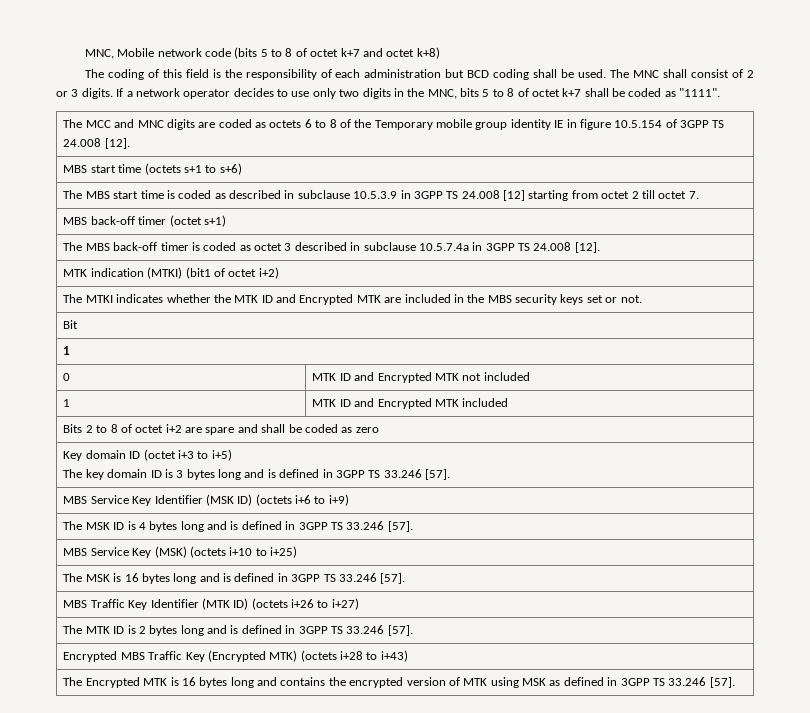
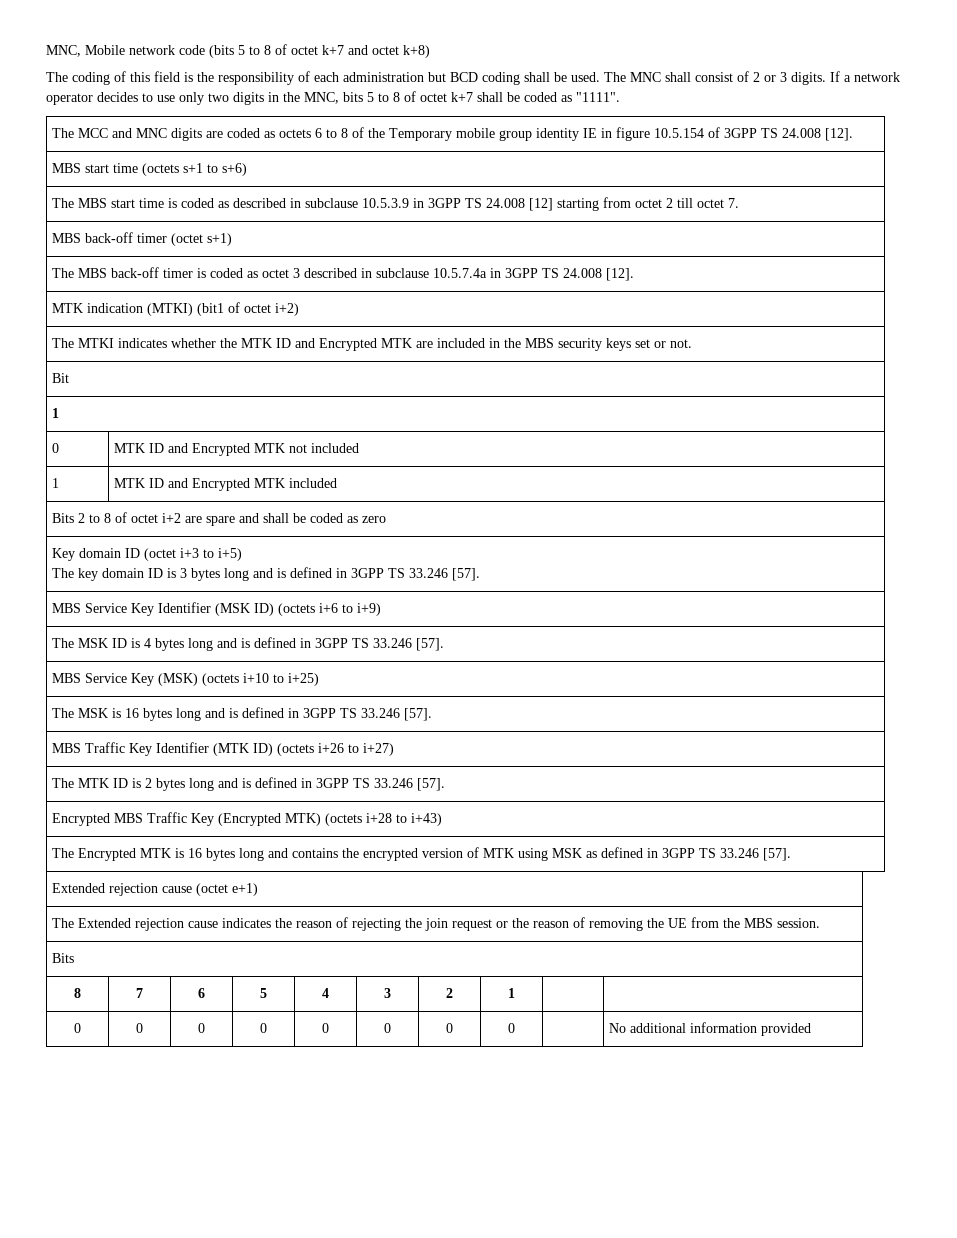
(735, 682) none -> [52,883,259,896] [52,917,821,931] [52,953,75,963] [74,988,81,998] [136,988,143,998] [198,988,205,998] [260,988,267,998] [322,988,329,998] [384,988,391,998] [446,988,453,998] [508,988,515,998] [74,1023,81,1033] [136,1023,143,1033] [198,1023,205,1033] [260,1023,267,1033] [322,1023,329,1033] [384,1023,391,1033] [446,1023,453,1033] [508,1023,515,1033] [609,1022,812,1036] // Extended rejection cause (octet e+1) // The Extended rejection cause indicates the reason of rejecting the join request or the reason of removing the UE from the MBS session. // Bits // 8 | 7 | 6 | 5 | 4 | 3 | 2 | 1 | | // 0 | 0 | 0 | 0 | 0 | 0 | 0 | 0 | | No additional information provided

